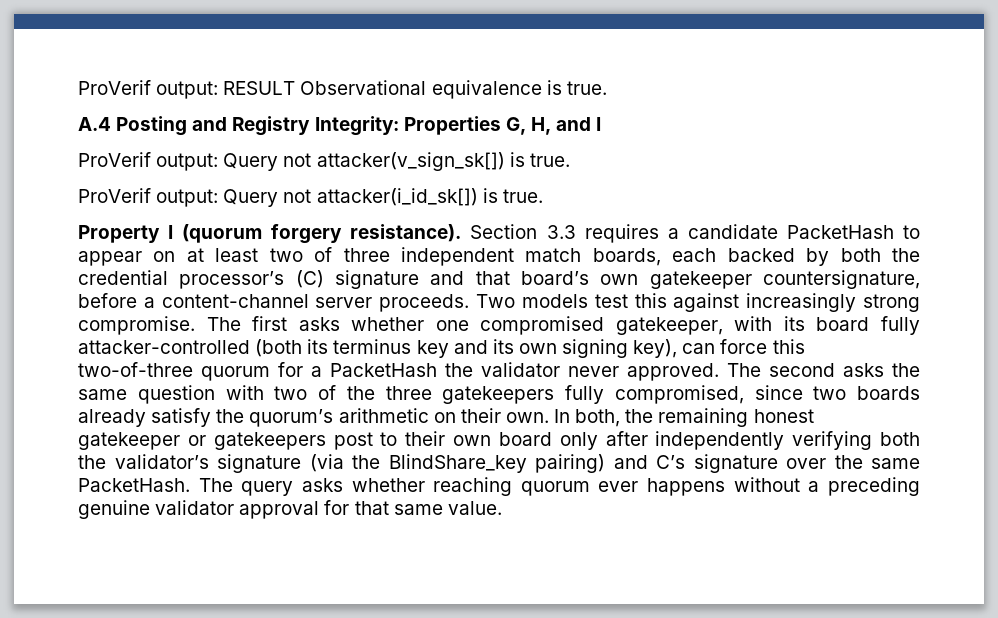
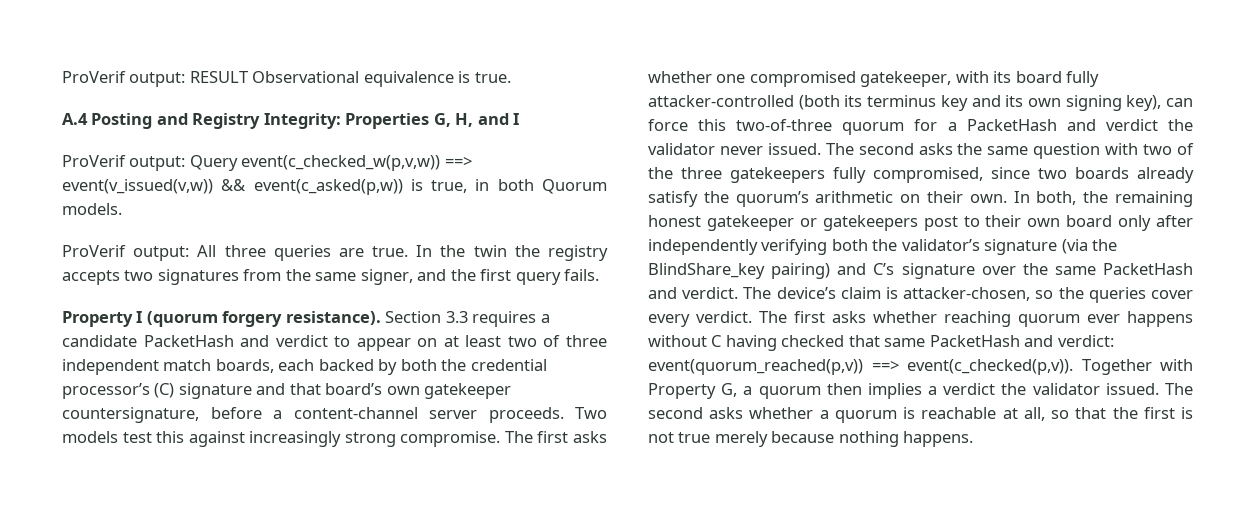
[283,152,570,171] [78,188,543,207] not attacker(v_sign_sk[]) is true. // ProVerif output: Query not attacker(i_id_sk[]) is true. -> [241,155,472,171] [62,179,607,195] [62,203,122,215] [62,245,608,261] [62,269,600,285] event(c_checked_w(p,v,w)) ==> event(v_issued(v,w)) && event(c_asked(p,w)) is true, in both Quorum models. // ProVerif output: All three queries are true. In the twin the registry accepts two signatures from the same signer, and the first query fails.
(894, 232) none -> [240,335,328,347] and verdict
(437, 370) none -> [1066,119,1158,131] and verdict
[627,363,719,381] approved. -> [767,143,821,155] issued.
[78,478,294,496] PacketHash. The query -> [1103,263,1193,275] [648,287,1193,303] [648,311,825,327] PacketHash and verdict. The device’s claim is attacker-chosen, so the queries cover every verdict. The first
[808,477,920,496] [78,500,502,519] a preceding genuine validator approval for that same value. -> [711,335,1114,351] [648,359,1193,375] [648,383,1193,399] [648,407,1193,423] [648,431,974,447] C having checked that same PacketHash and verdict: event(quorum_reached(p,v)) ==> event(c_checked(p,v)). Together with Property G, a quorum then implies a verdict the validator issued. The second asks whether a quorum is reachable at all, so that the first is not true merely because nothing happens.

